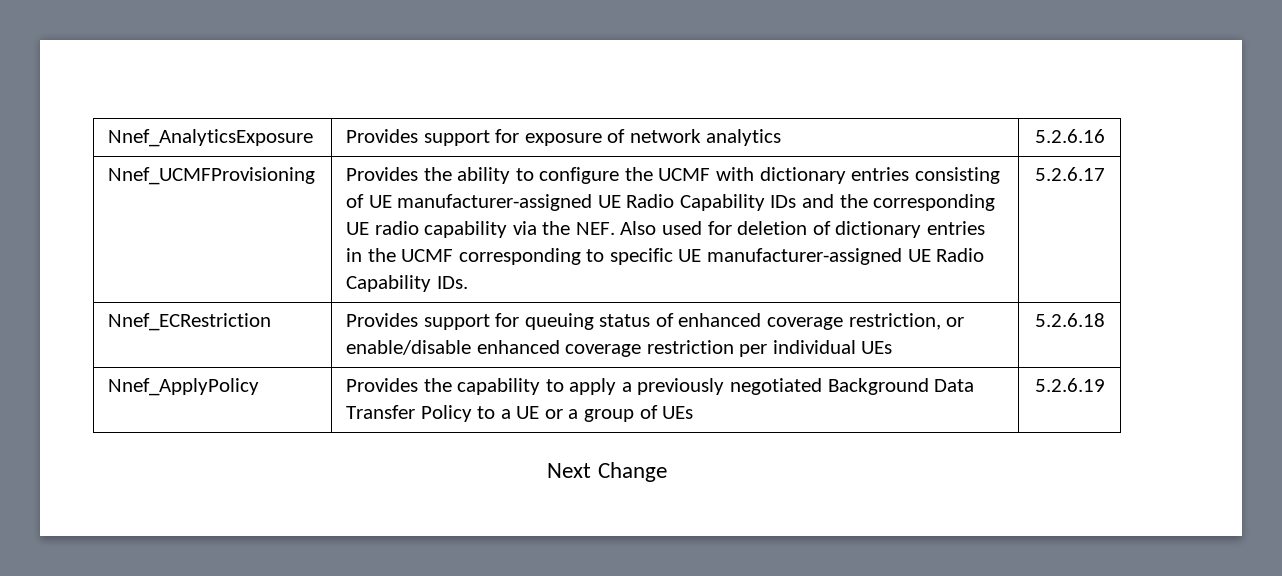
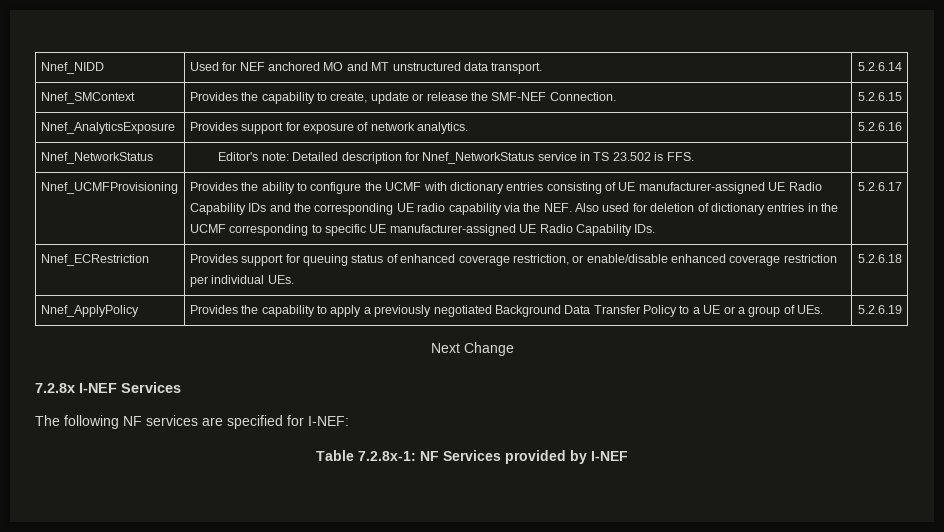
(108, 138) none -> [40,62,104,74] [189,62,543,74] [857,62,902,71] [40,92,135,104] [189,92,616,104] [857,92,902,101] Nnef_NIDD | Used for NEF anchored MO and MT unstructured data transport. | 5.2.6.14 // Nnef_SMContext | Provides the capability to create, update or release the SMF-NEF Connection. | 5.2.6.15 //
[706,129,782,146] analytics -> [417,122,469,134] analytics.
(1105, 136) none -> [40,152,153,164] [218,152,694,164] // Nnef_NetworkStatus | Editor's note: Detailed description for Nnef_NetworkStatus service in TS 23.502 is FFS. |
[861,341,893,354] UEs -> [267,275,294,284] UEs.
[662,406,694,419] UEs -> [796,305,823,314] UEs.
(667, 472) none -> [35,382,181,393] [35,415,349,429] [316,450,628,464] // 7.2.8x I-NEF Services // The following NF services are specified for I-NEF: // Table 7.2.8x-1: NF Services provided by I-NEF

